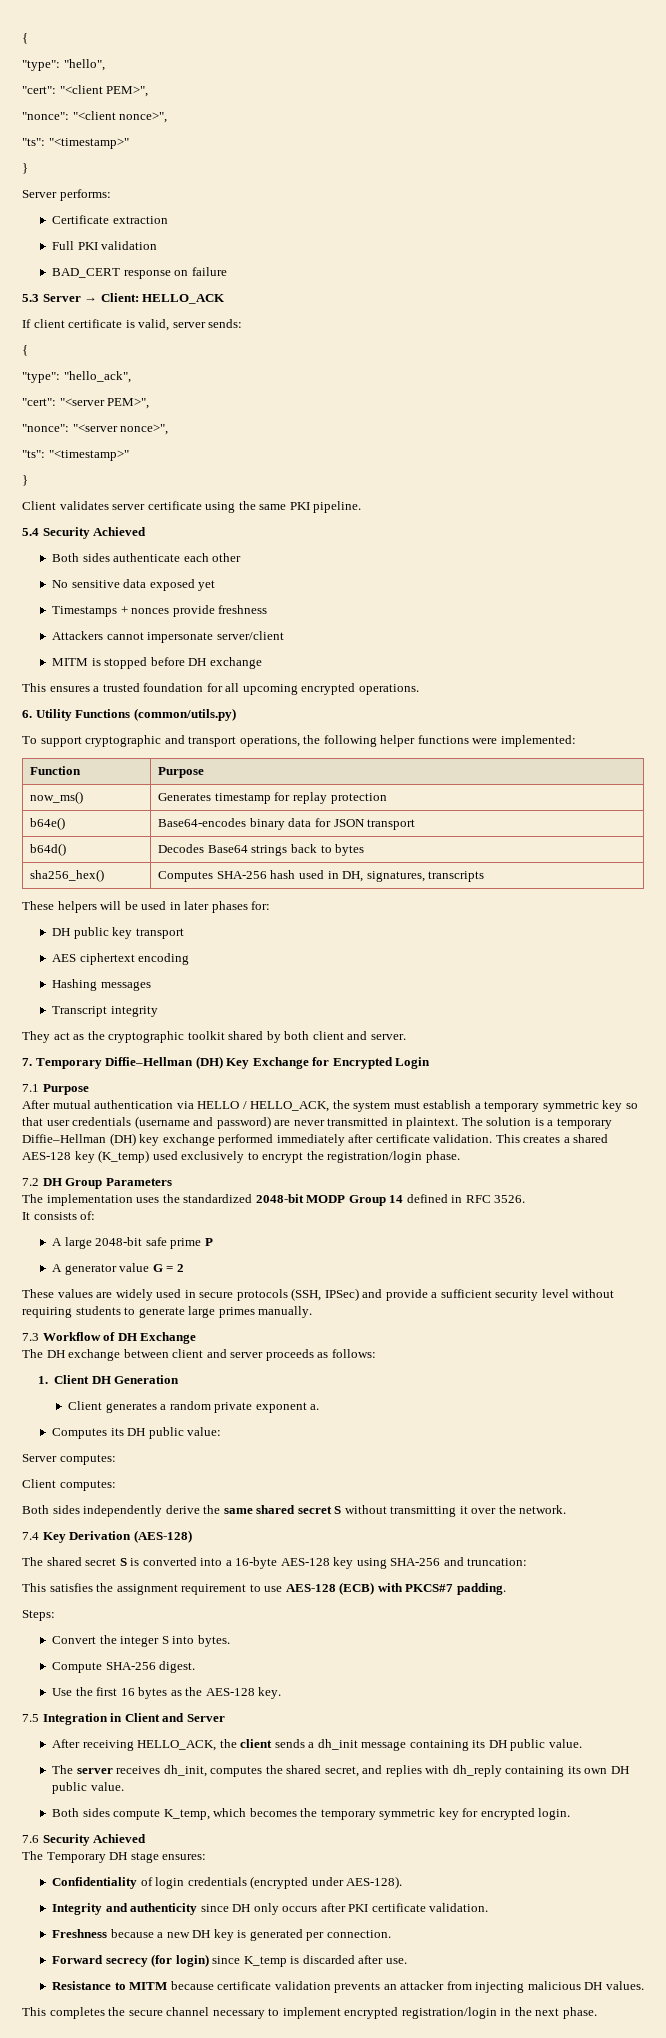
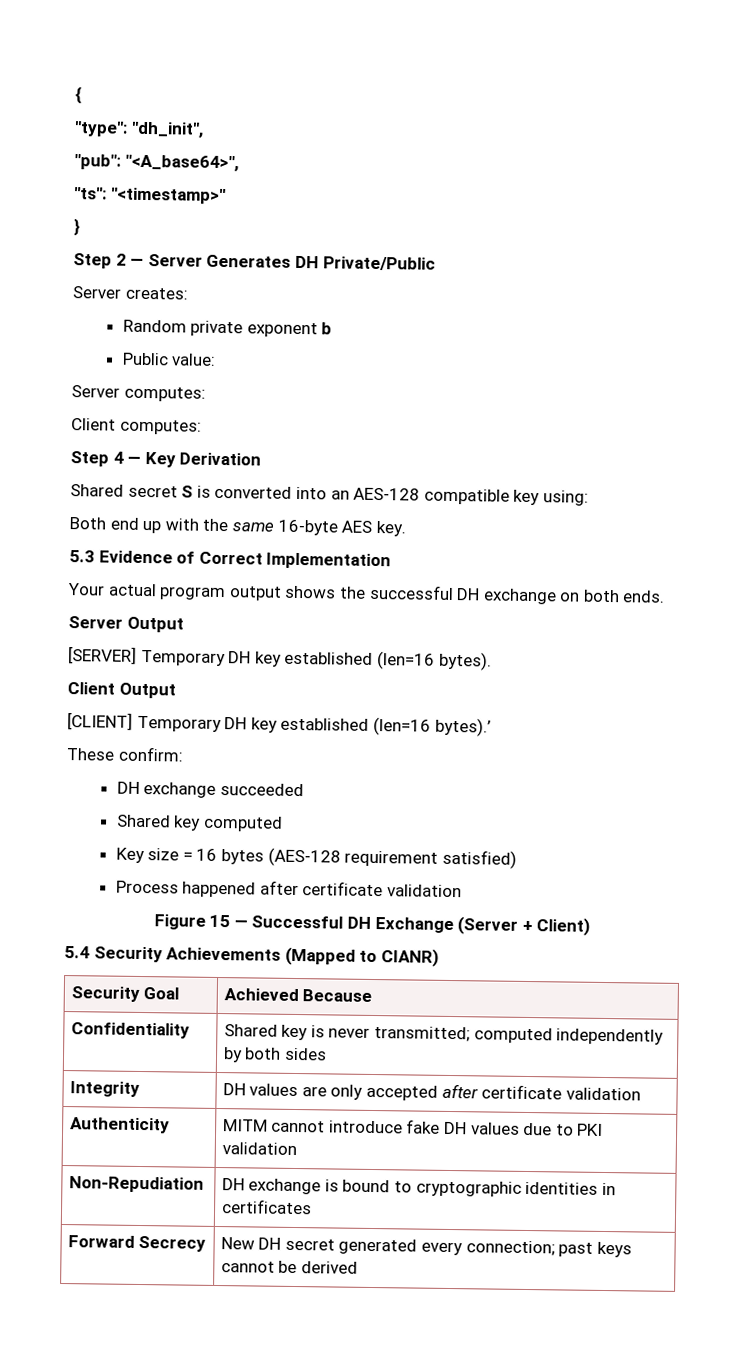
[22,33,28,44] [22,59,105,71] [22,85,149,97] [22,111,168,123] [22,138,129,149] [22,163,28,174] [22,189,111,201] [52,215,168,224] [52,241,158,250] [52,267,227,279] [22,293,226,304] [22,319,243,331] [22,345,28,356] [22,371,131,383] [22,398,150,409] [22,424,169,435] [22,450,129,461] [22,475,28,486] [22,501,362,513] [22,527,147,539] [52,553,242,562] [52,579,216,591] [52,605,268,617] [52,631,284,643] [52,657,262,669] [22,683,419,695] [22,708,236,721] [22,735,576,747] [30,766,82,775] [158,767,205,778] [30,791,84,804] [158,792,387,804] [30,817,66,830] [158,818,416,830] [30,843,67,856] [158,844,365,856] [30,869,105,882] [158,870,485,882] [22,901,271,913] [52,927,184,939] [52,953,190,965] [52,979,151,991] [52,1006,158,1017] [22,1031,406,1043] [22,1056,431,1069] [22,1084,89,1095] [22,1100,638,1112] [22,1116,612,1129] [22,1133,609,1146] [22,1150,460,1163] [22,1178,172,1189] [22,1194,526,1206] [22,1211,96,1220] [52,1237,213,1249] [52,1263,184,1275] [22,1288,615,1301] [22,1306,313,1318] [22,1332,197,1344] [22,1349,376,1361] [37,1375,180,1384] [68,1401,320,1413] [52,1427,184,1439] { // "type": "hello", // "cert": "<client PEM>", // "nonce": "<client nonce>", // "ts": "<timestamp>" // } // Server performs: // Certificate extraction // Full PKI validation // BAD_CERT response on failure // 5.3 Server → Client: HELLO_ACK // If client certificate is valid, server sends: // { // "type": "hello_ack", // "cert": "<server PEM>", // "nonce": "<server nonce>", // "ts": "<timestamp>" // } // Client validates server certificate using the same PKI pipeline. // 5.4 Security Achieved // Both sides authenticate each other // No sensitive data exposed yet // Timestamps + nonces provide freshness // Attackers cannot impersonate server/client // MITM is stopped before DH exchange // This ensures a trusted foundation for all upcoming encrypted operations. // 6. Utility Functions (common/utils.py) // To support cryptographic and transport operations, the following helper functions were implemented: // Function | Purpose // now_ms() | Generates timestamp for replay protection // b64e() | Base64-encodes binary data for JSON transport // b64d() | Decodes Base64 strings back to bytes // sha256_hex() | Computes SHA-256 hash used in DH, signatures, transcripts // These helpers will be used in later phases for: // DH public key transport // AES ciphertext encoding // Hashing messages // Transcript integrity // They act as the cryptographic toolkit shared by both client and server. // 7. Temporary Diffie–Hellman (DH) Key Exchange for Encrypted Login // 7.1 Purpose // After mutual authentication via HELLO / HELLO_ACK, the system must establish a temporary symmetric key so that user credentials (username and password) are never transmitted in plaintext. The solution is a temporary Diffie–Hellman (DH) key exchange performed immediately after certificate validation. This creates a shared AES-128 key (K_temp) used exclusively to encrypt the registration/login phase. // 7.2 DH Group Parameters // The implementation uses the standardized 2048-bit MODP Group 14 defined in RFC 3526. // It consists of: // A large 2048-bit safe prime P // A generator value G = 2 // These values are widely used in secure protocols (SSH, IPSec) and provide a sufficient security level without requiring students to generate large primes manually. // 7.3 Workflow of DH Exchange // The DH exchange between client and server proceeds as follows: // 1. Client DH Generation // Client generates a random private exponent a. // Computes its DH public -> [75,86,82,105] [74,121,204,138] [74,154,239,172] [74,187,226,205] [73,218,80,237] [73,253,436,271] [72,286,188,300] [122,319,333,338] [121,352,169,366] { // "type": "dh_init", // "pub": "<A_base64>", // "ts": "<timestamp>" // } // Step 2 — Server Generates DH Private/Public // Server creates: // Random private exponent b // Public
[22,1505,567,1517] [22,1532,39,1540] Both sides independently derive the same shared secret S without transmitting it over the network. // 7.4 -> [70,451,142,467] Step 4 —
[133,1530,192,1543] [22,1557,82,1566] (AES-128) // The shared -> [70,484,124,497] // Shared
[225,1557,528,1569] [22,1582,506,1595] [22,1610,55,1621] [52,1635,230,1647] [52,1661,196,1673] [52,1687,282,1699] [22,1713,225,1725] [52,1739,582,1751] [52,1765,629,1777] [52,1782,124,1794] [52,1808,571,1820] [22,1834,147,1846] [22,1851,207,1863] [52,1876,403,1889] [52,1903,489,1915] [52,1929,391,1941] [52,1954,407,1967] [52,1981,644,1993] [22,2007,597,2019] a 16-byte AES-128 key using SHA-256 and truncation: // This satisfies the assignment requirement to use AES-128 (ECB) with PKCS#7 padding. // Steps: // Convert the integer S into bytes. // Compute SHA-256 digest. // Use the first 16 bytes as the AES-128 key. // 7.5 Integration in Client and Server // After receiving HELLO_ACK, the client sends a dh_init message containing its DH public value. // The server receives dh_init, computes the shared secret, and replies with dh_reply containing its own DH public value. // Both sides compute K_temp, which becomes the temporary symmetric key for encrypted login. // 7.6 Security Achieved // The Temporary DH stage ensures: // Confidentiality of login credentials (encrypted under AES-128). // Integrity and authenticity since DH only occurs after PKI certificate validation. // Freshness because a new DH key is generated per connection. // Forward secrecy (for login) since K_temp is discarded after use. // Resistance to MITM because certificate validation prevents an attacker from injecting malicious DH values. // This completes the secure channel necessary to implement encrypted registration/login in the next phase. -> [330,487,589,506] [69,517,406,537] [69,550,392,570] [67,583,666,605] [68,616,184,633] [68,646,492,671] [67,682,176,699] [67,712,491,737] [66,746,184,762] [116,781,304,798] [115,814,283,832] [115,847,517,869] [115,880,462,898] [153,914,591,936] [64,946,439,967] [70,986,180,1002] [223,988,373,1002] [70,1022,190,1039] [223,1024,665,1045] [222,1047,327,1063] [69,1081,140,1097] [222,1083,641,1101] [69,1117,170,1134] [222,1119,604,1136] [221,1142,297,1156] [68,1176,204,1193] [221,1178,616,1197] [221,1199,312,1215] [67,1235,207,1252] [220,1237,632,1258] [220,1260,358,1274] an AES-128 compatible key using: // Both end up with the same 16-byte AES key. // 5.3 Evidence of Correct Implementation // Your actual program output shows the successful DH exchange on both ends. // Server Output // [SERVER] Temporary DH key established (len=16 bytes). // Client Output // [CLIENT] Temporary DH key established (len=16 bytes).’ // These confirm: // DH exchange succeeded // Shared key computed // Key size = 16 bytes (AES-128 requirement satisfied) // Process happened after certificate validation // Figure 15 — Successful DH Exchange (Server + Client) // 5.4 Security Achievements (Mapped to CIANR) // Security Goal | Achieved Because // Confidentiality | Shared key is never transmitted; computed independently by both sides // Integrity | DH values are only accepted after certificate validation // Authenticity | MITM cannot introduce fake DH values due to PKI validation // Non-Repudiation | DH exchange is bound to cryptographic identities in certificates // Forward Secrecy | New DH secret generated every connection; past keys cannot be derived

